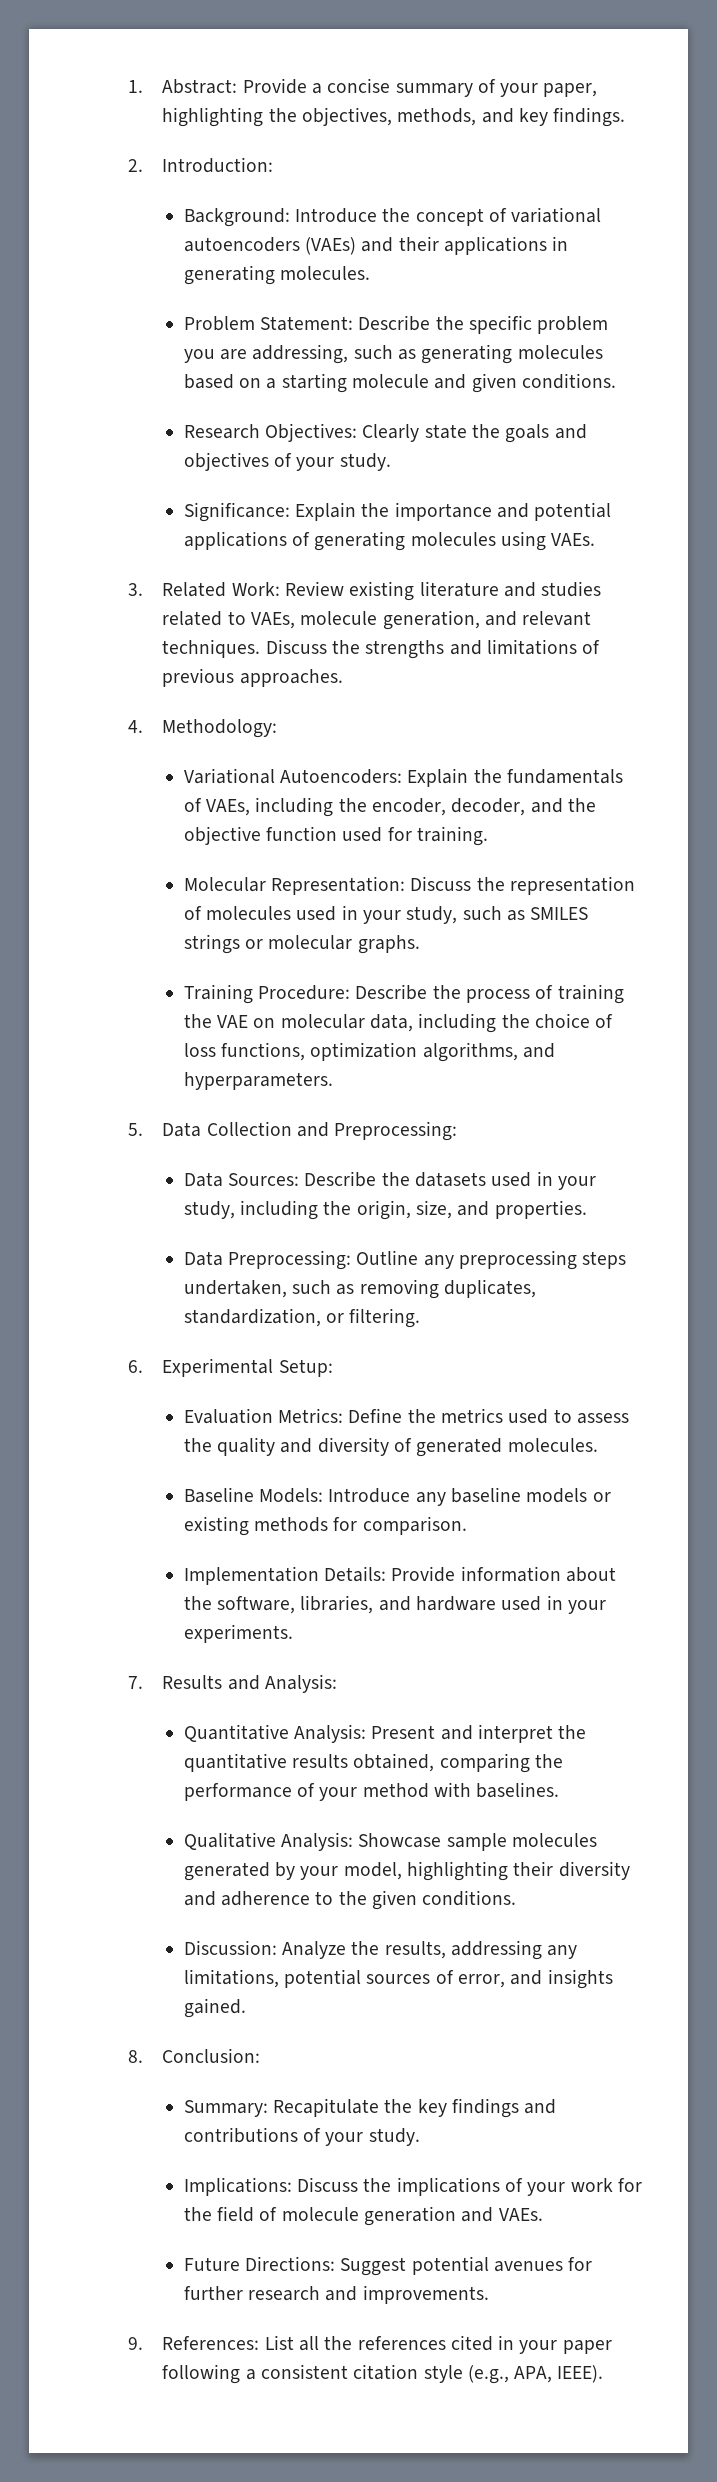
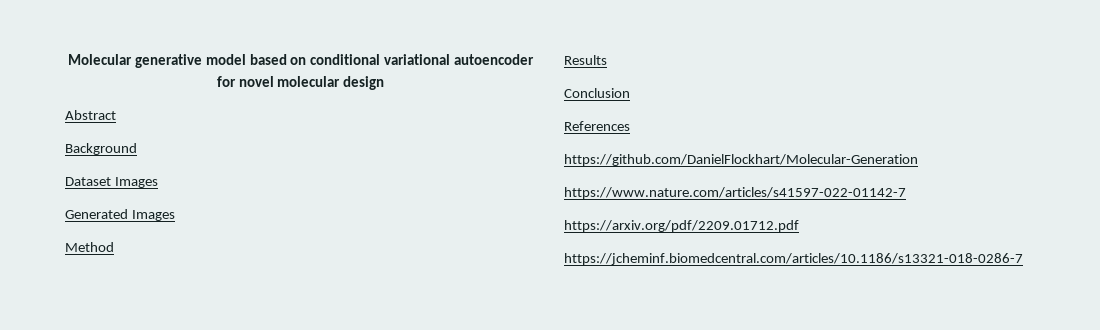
[128,78,598,97] [162,107,626,127] [128,157,274,173] [183,207,602,227] [183,236,569,255] [183,265,371,285] [183,315,609,334] [183,344,603,364] [183,373,616,393] [183,423,587,443] [183,452,391,471] [183,502,612,522] [183,531,596,551] [128,581,602,601] [162,610,592,630] [162,639,601,659] [162,668,343,687] [128,719,278,738] [183,768,623,787] [183,797,596,817] [183,826,488,846] [183,876,635,895] [183,905,589,924] [183,934,420,954] [183,984,624,1004] [183,1013,614,1033] [183,1042,555,1062] [183,1072,333,1090] [128,1121,458,1141] [183,1171,596,1190] [183,1200,587,1220] [183,1250,627,1270] [183,1279,536,1299] [183,1308,421,1328] [128,1358,333,1377] [183,1408,629,1424] [183,1437,598,1457] [183,1487,611,1506] [183,1516,467,1536] [183,1566,616,1585] [183,1595,606,1614] [183,1624,293,1643] [128,1674,338,1693] [183,1724,587,1743] [183,1753,563,1773] [183,1782,560,1801] [183,1832,597,1851] [183,1861,630,1881] [183,1890,517,1910] [183,1940,578,1960] [183,1969,613,1989] [183,1998,246,2018] [128,2048,261,2063] [183,2098,557,2118] [183,2127,420,2146] [183,2177,642,2196] [183,2206,543,2226] [183,2256,593,2276] [183,2285,489,2304] [128,2335,612,2354] [162,2364,604,2384] 1. Abstract: Provide a concise summary of your paper, highlighting the objectives, methods, and key findings. // 2. Introduction: // Background: Introduce the concept of variational autoencoders (VAEs) and their applications in generating molecules. // Problem Statement: Describe the specific problem you are addressing, such as generating molecules based on a starting molecule and given conditions. // Research Objectives: Clearly state the goals and objectives of your study. // Significance: Explain the importance and potential applications of generating molecules using VAEs. // 3. Related Work: Review existing literature and studies related to VAEs, molecule generation, and relevant techniques. Discuss the strengths and limitations of previous approaches. // 4. Methodology: // Variational Autoencoders: Explain the fundamentals of VAEs, including the encoder, decoder, and the objective function used for training. // Molecular Representation: Discuss the representation of molecules used in your study, such as SMILES strings or molecular graphs. // Training Procedure: Describe the process of training the VAE on molecular data, including the choice of loss functions, optimization algorithms, and hyperparameters. // 5. Data Collection and Preprocessing: // Data Sources: Describe the datasets used in your study, including the origin, size, and properties. // Data Preprocessing: Outline any preprocessing steps undertaken, such as removing duplicates, standardization, or filtering. // 6. Experimental Setup: // Evaluation Metrics: Define the metrics used to assess the quality and diversity of generated molecules. // Baseline Models: Introduce any baseline models or existing methods for comparison. // Implementation Details: Provide information about the software, libraries, and hardware used in your experiments. // 7. Results and Analysis: // Quantitative Analysis: Present and interpret the quantitative results obtained, comparing the performance of your method with baselines. // Qualitative Analysis: Showcase sample molecules generated by your model, highlighting their diversity and adherence to the given conditions. // Discussion: Analyze the results, addressing any limitations, potential sources of error, and insights gained. // 8. Conclusion: // Summary: Recapitulate the key findings and contributions of your study. // Implications: Discuss the implications of your work for the field of molecule generation and VAEs. // Future Directions: Suggest potential avenues for further research and improvements. // 9. References: List all the references cited in your paper following a consistent citation style (e.g., APA, IEEE). -> [67,54,535,68] [216,76,385,90] [65,110,116,120] [65,143,137,155] [65,177,158,188] [65,209,175,221] [65,242,114,252] [564,55,607,65] [564,88,630,98] [564,121,630,131] [564,154,918,166] [564,187,906,199] [564,220,799,232] [564,253,1023,265] Molecular generative model based on conditional variational autoencoder for novel molecular design // Abstract // Background // Dataset Images // Generated Images // Method // Results // Conclusion // References // https://github.com/DanielFlockhart/Molecular-Generation // https://www.nature.com/articles/s41597-022-01142-7 // https://arxiv.org/pdf/2209.01712.pdf // https://jcheminf.biomedcentral.com/articles/10.1186/s13321-018-0286-7

